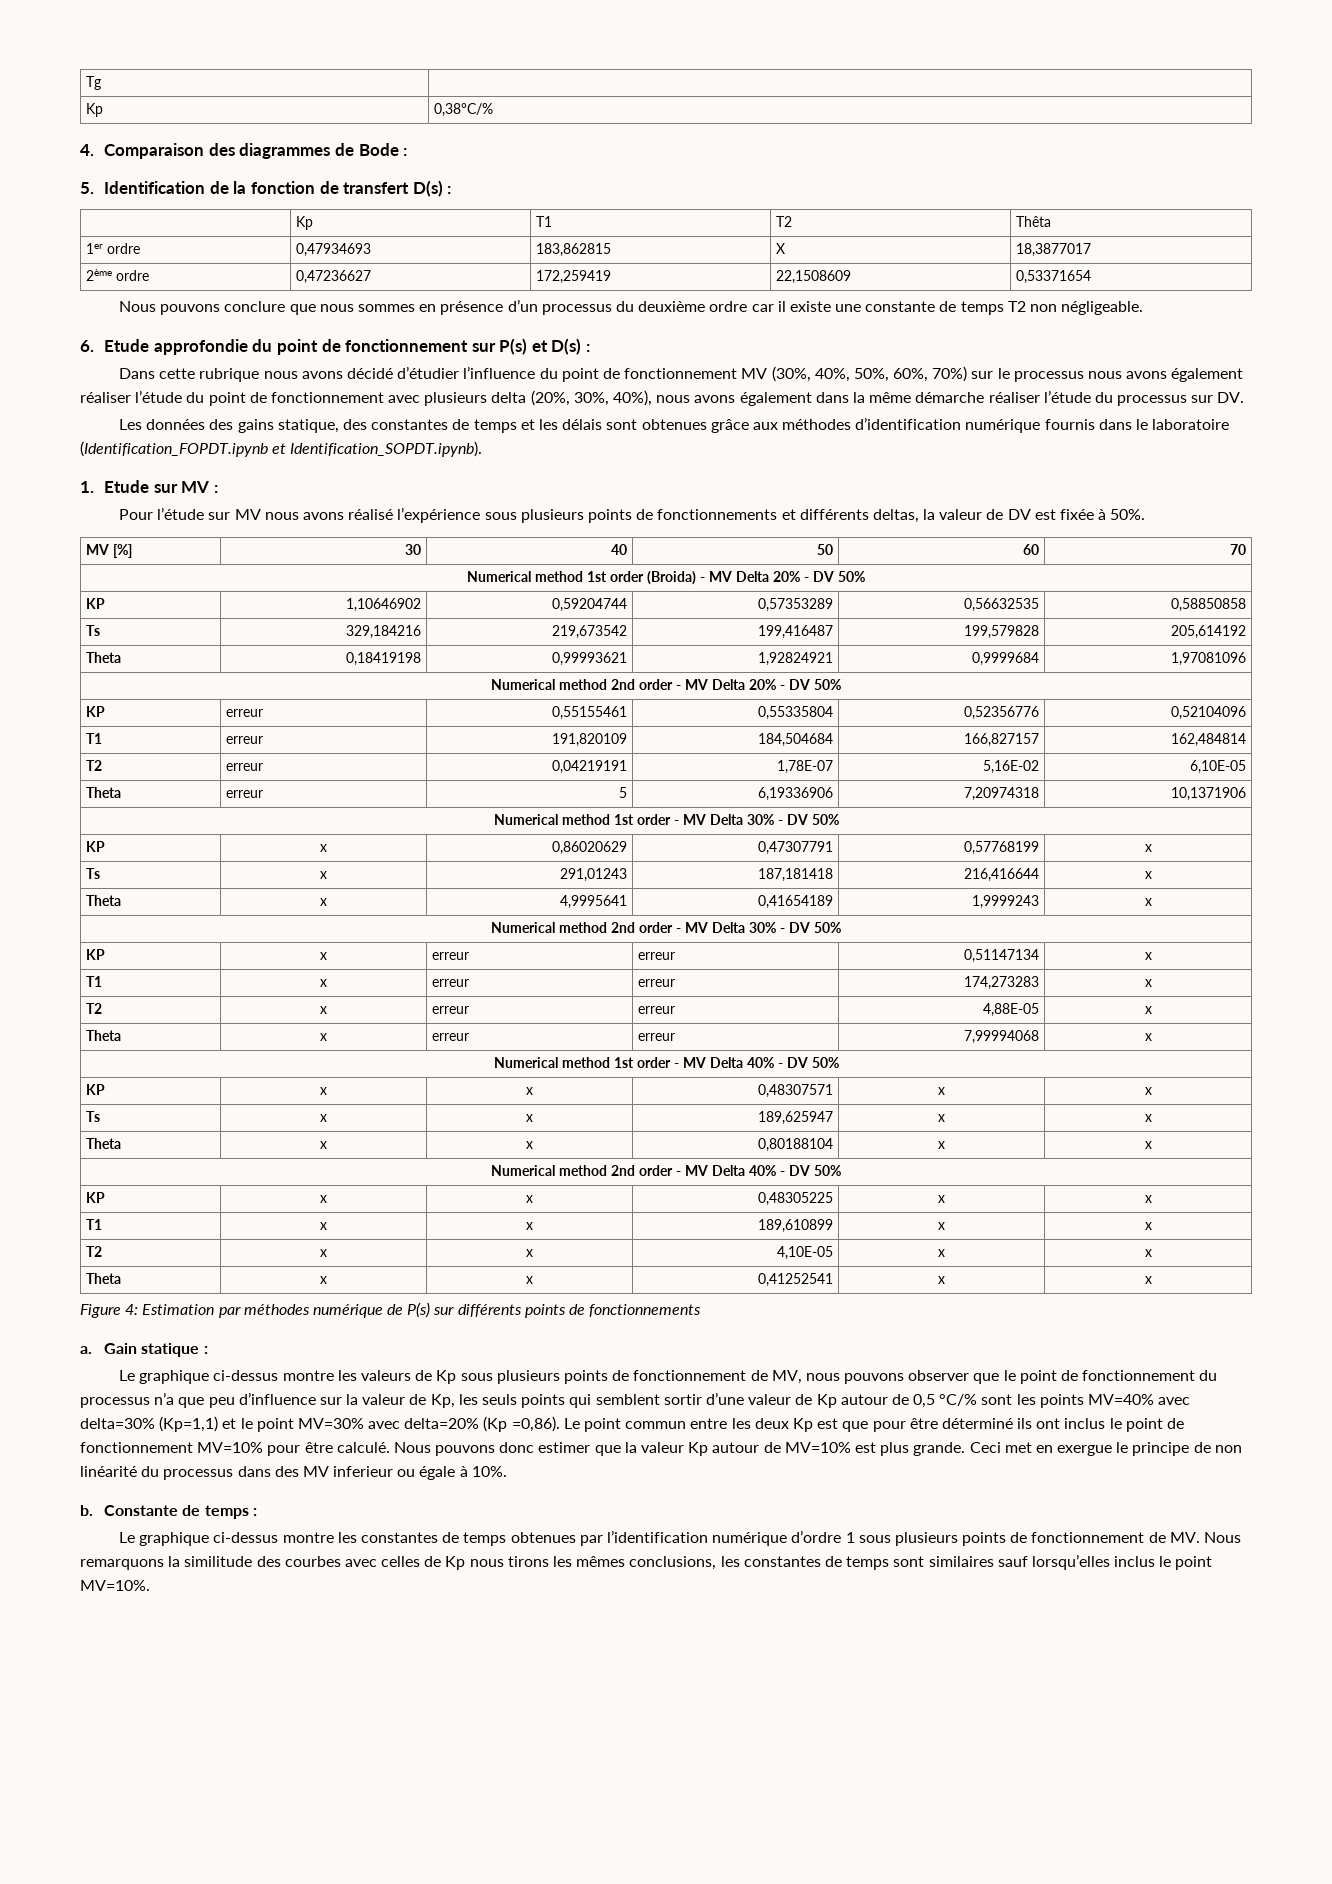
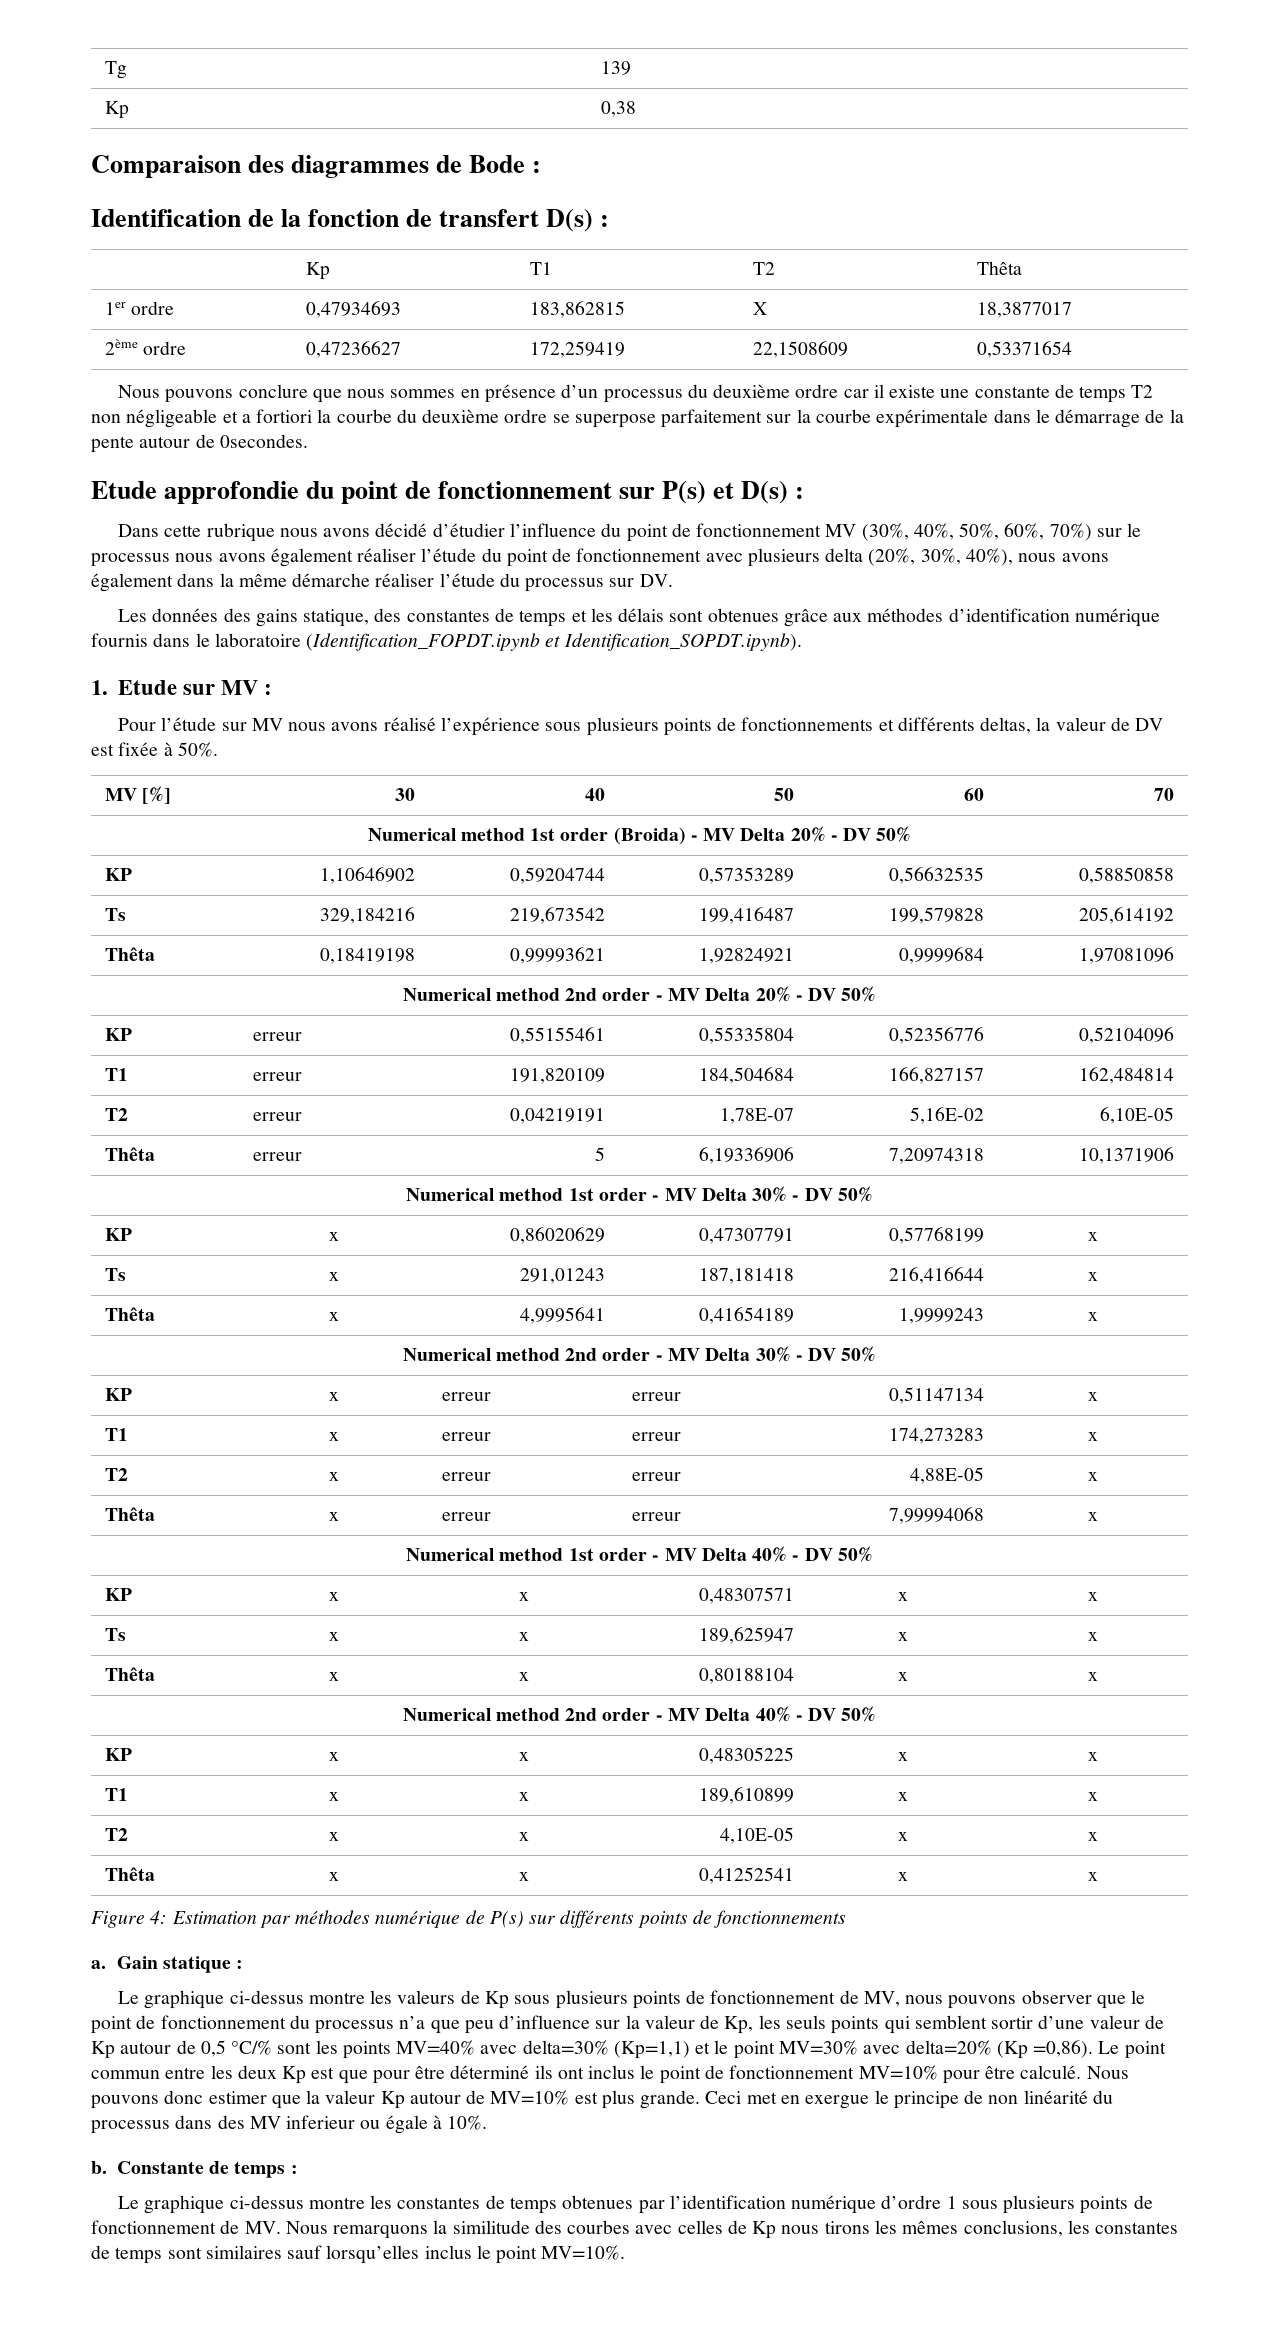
[86,103,104,117] [434,103,494,117] [80,144,94,156] // Kp | 0,38°C/% // 4. -> [601,61,632,75] [105,101,130,119] [601,101,637,117] 139 // Kp | 0,38 //
[80,182,94,194] 5. -> (542, 167) none
[1061,301,1144,315] [80,340,94,352] négligeable. // 6. -> [126,409,1184,428] [91,434,308,453] négligeable et a fortiori la courbe du deuxième ordre se superpose parfaitement sur la courbe expérimentale dans le démarrage de la pente autour de 0secondes. //
[86,652,122,663] Theta -> [105,947,156,961] Thêta
[86,787,122,798] Theta -> [105,1147,156,1161] Thêta
[86,895,122,906] Theta -> [105,1307,156,1321] Thêta
[86,1030,122,1041] Theta -> [105,1507,156,1521] Thêta
[86,1138,122,1149] Theta -> [105,1667,156,1681] Thêta
[86,1273,122,1284] Theta -> [105,1867,156,1881] Thêta

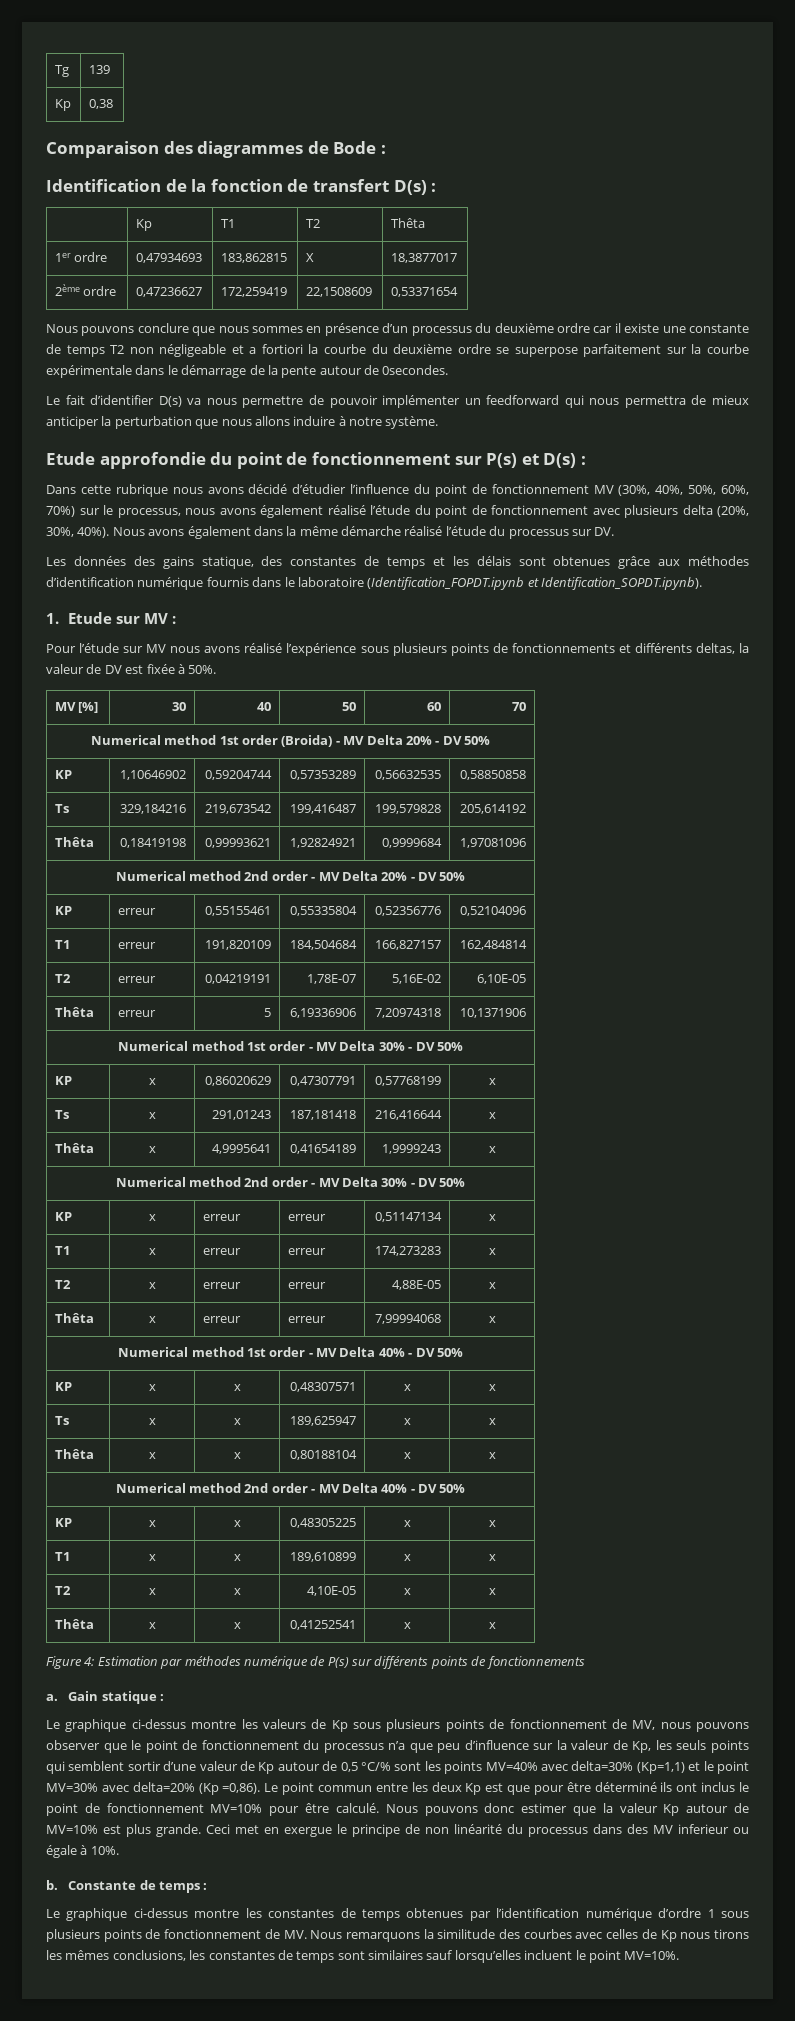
(308, 441) none -> [46,395,749,408] [46,416,439,429] // Le fait d’identifier D(s) va nous permettre de pouvoir implémenter un feedforward qui nous permettra de mieux anticiper la perturbation que nous allons induire à notre système.
[91,548,417,567] processus nous avons également réaliser -> [117,505,366,518] processus, nous avons également réalisé
[965,548,1057,566] 40%), nous -> [77,527,145,538] 40%). Nous
[375,573,435,587] réaliser -> [404,526,443,536] réalisé
[424,2245,472,2259] inclus -> [524,1950,573,1960] incluent

